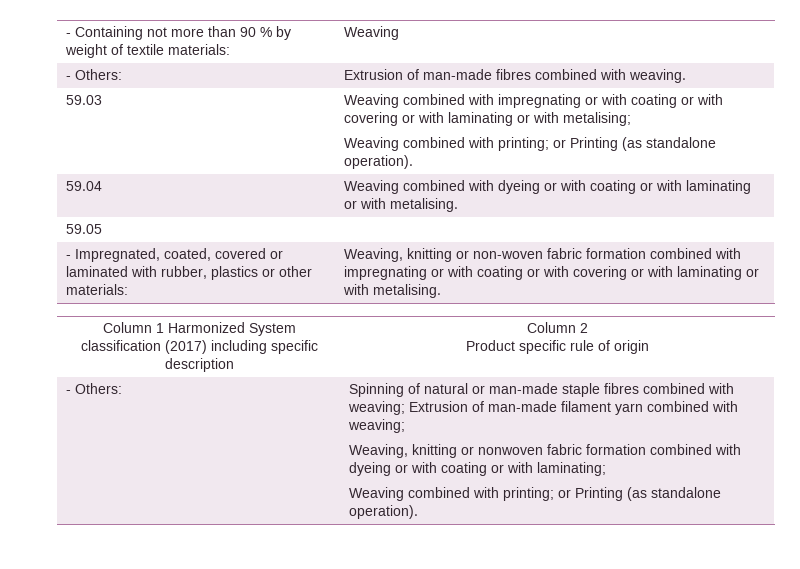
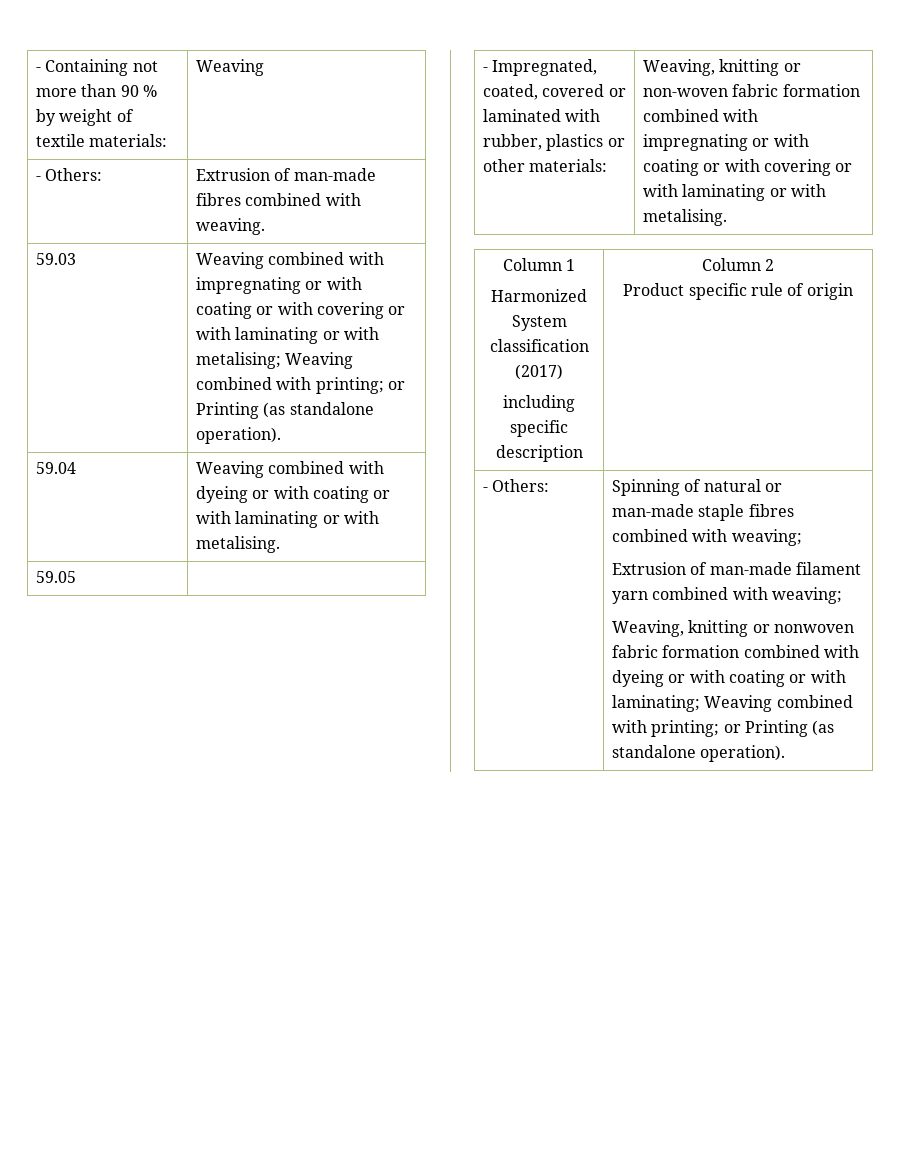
(632, 119) // -> (282, 360) none
(164, 328) none -> (576, 265) //
(207, 347) none -> (563, 372) //
(406, 408) none -> (802, 537) //
(607, 469) // -> (701, 703) none

